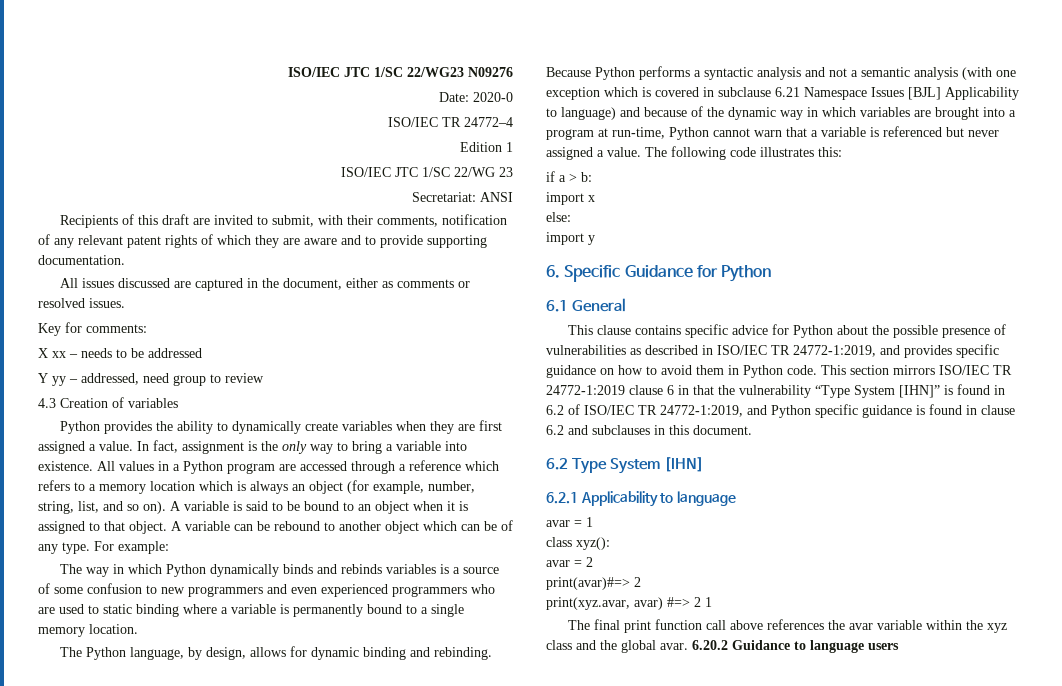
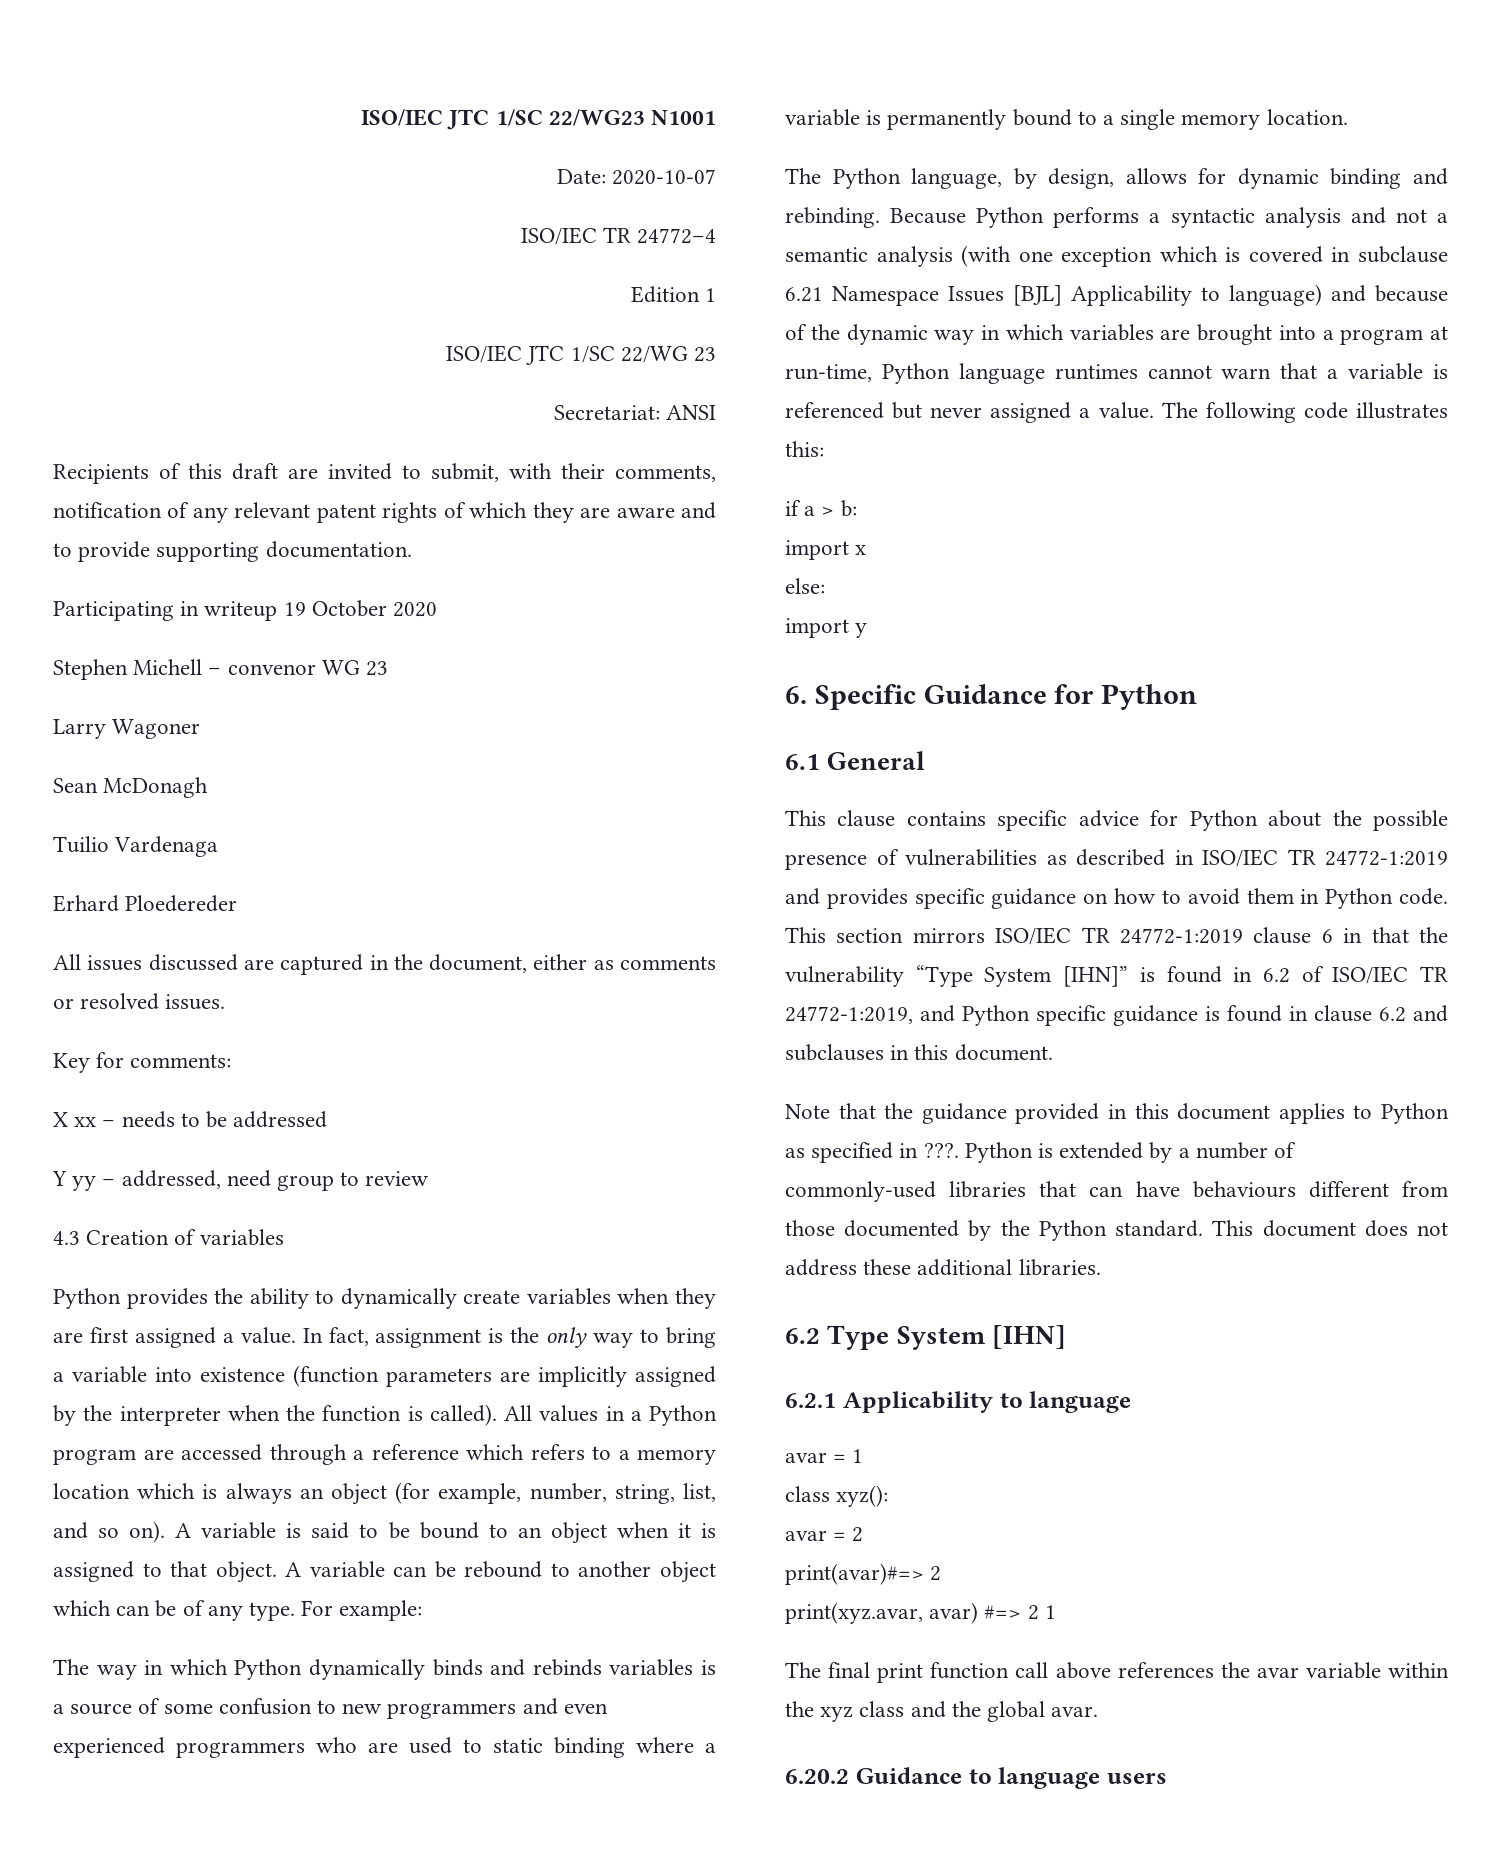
[468,67,513,77] N09276 -> [651,110,716,125] N1001
[473,92,513,102] 2020-0 -> [612,169,716,185] 2020-10-07
(125, 260) none -> [53,600,438,621] [53,659,389,680] [53,719,201,739] [53,777,209,798] [53,836,219,857] [53,895,238,912] // Participating in writeup 19 October 2020 // Stephen Michell – convenor WG 23 // Larry Wagoner // Sean McDonagh // Tuilio Vardenaga // Erhard Ploedereder
[38,461,93,471] existence. -> [200,1365,716,1387] [53,1404,497,1426] existence (function parameters are implicitly assigned by the interpreter when the function is called).
(709, 133) none -> [958,363,1138,384] language runtimes
[793,345,876,357] 24772-1:2019, -> [1325,850,1448,866] 24772-1:2019
(752, 430) none -> [785,1103,1449,1124] [785,1142,1297,1163] [785,1181,1448,1202] [785,1220,1448,1241] [785,1259,1101,1276] // Note that the guidance provided in this document applies to Python as specified in ???. Python is extended by a number of commonly-used libraries that can have behaviours different from those documented by the Python standard. This document does not address these additional libraries.
(688, 646) none -> (1099, 1711) //

